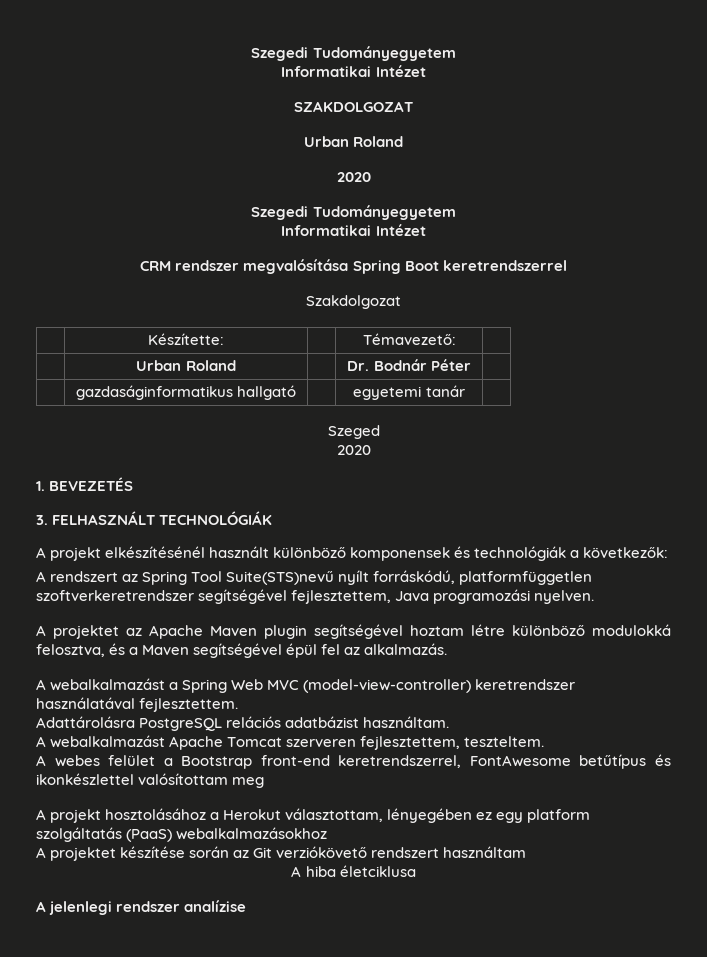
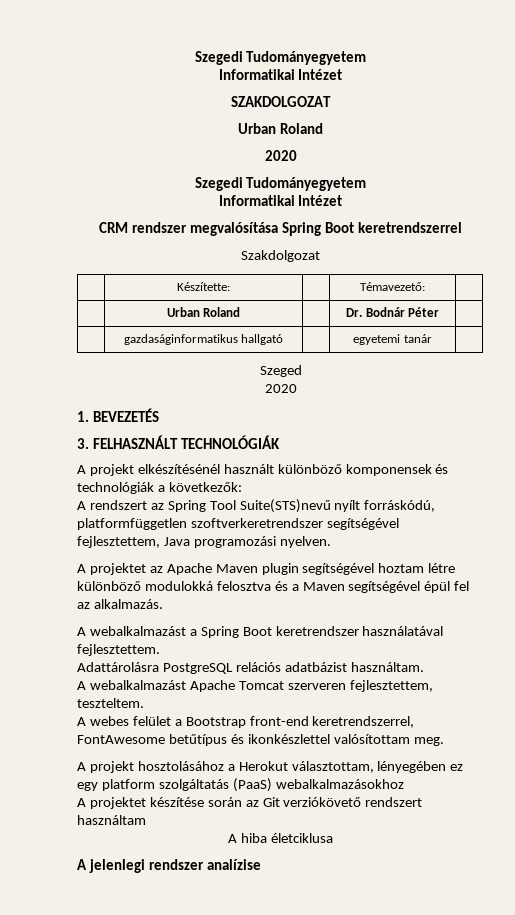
[36,644,105,657] felosztva, -> [216,581,271,591] felosztva
[231,679,472,693] Web MVC (model-view-controller) -> [242,627,272,636] Boot
[232,777,265,788] meg -> [413,737,444,746] meg.

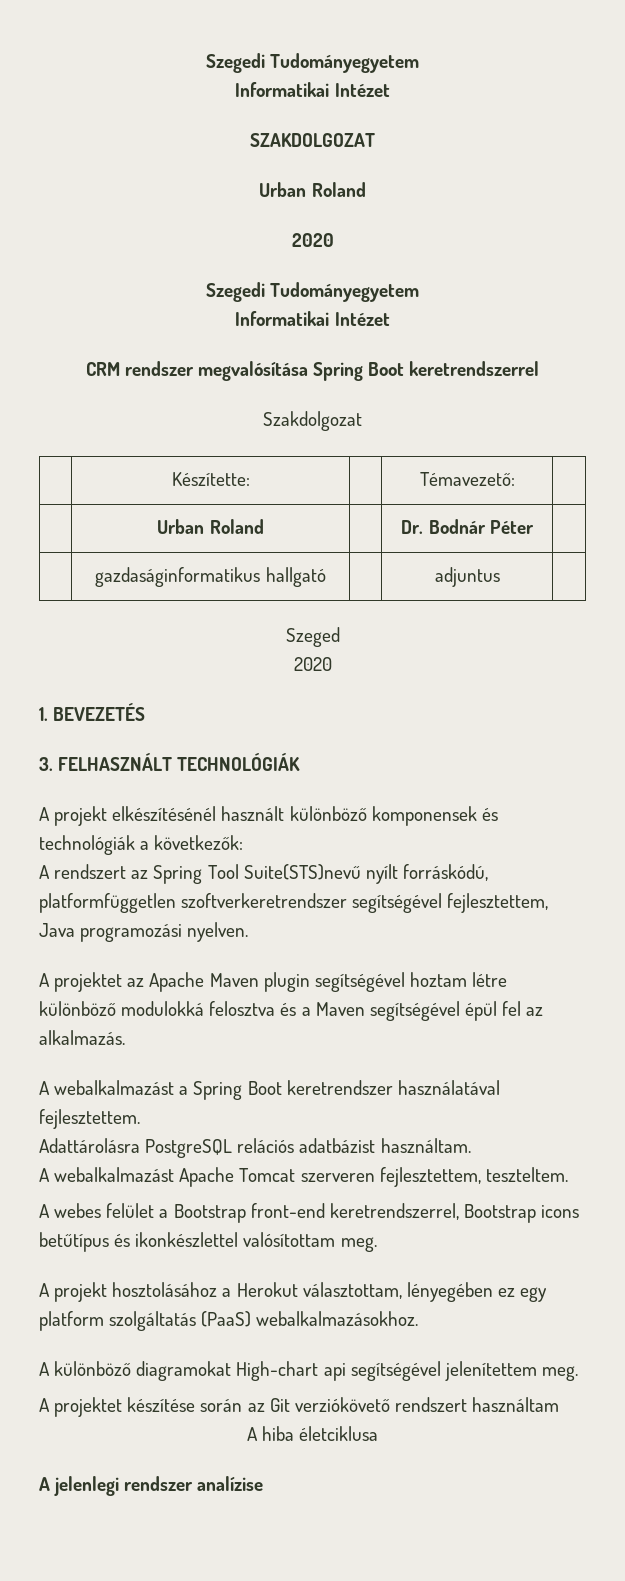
[353,334,432,345] egyetemi tanár -> [434,567,500,587] adjuntus
[77,735,165,744] FontAwesome -> [463,1204,580,1223] Bootstrap icons
[275,779,404,789] webalkalmazásokhoz -> [256,1311,419,1326] [39,1361,578,1381] webalkalmazásokhoz. // A különböző diagramokat High-chart api segítségével jelenítettem meg.

